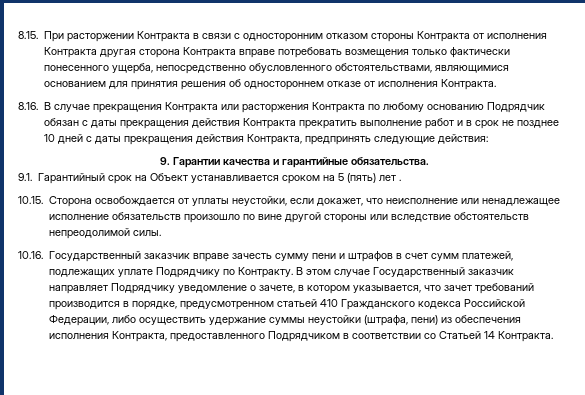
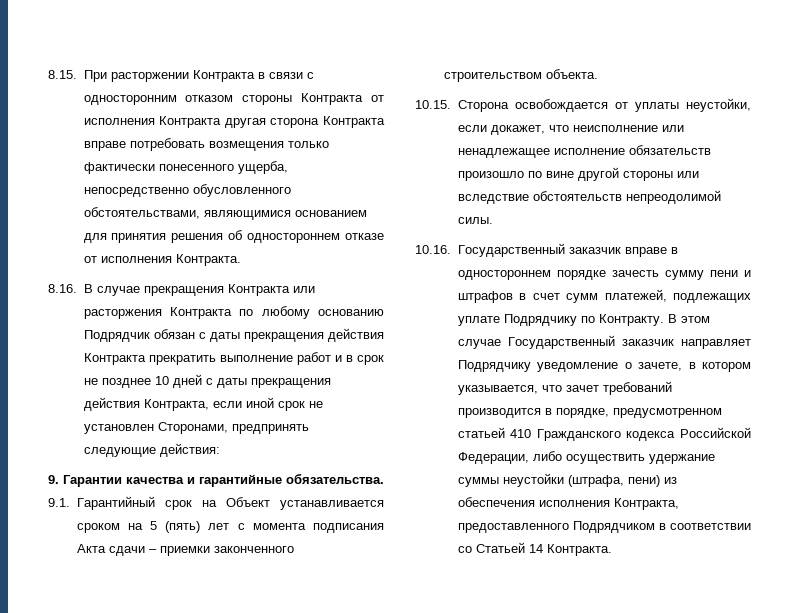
(302, 139) none -> [212,397,323,411] [83,422,228,434] если иной срок не установлен Сторонами,
[398,179,401,181] . -> [237,523,385,533] [76,544,294,556] [443,69,598,82] с момента подписания Акта сдачи – приемки законченного строительством объекта.
(229, 257) none -> [670,247,678,254] [457,270,606,280] в одностороннем порядке

